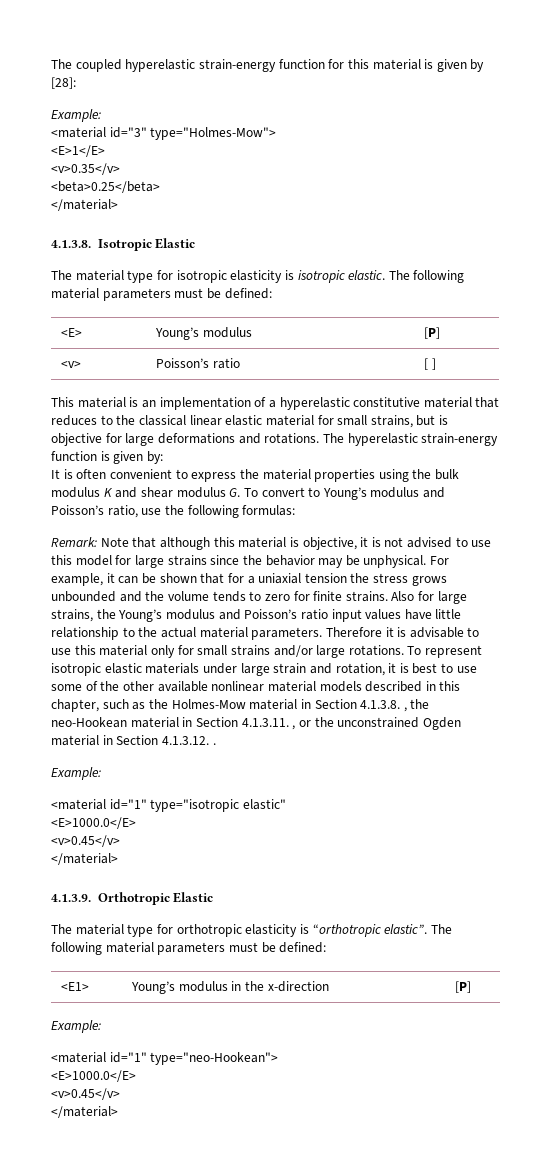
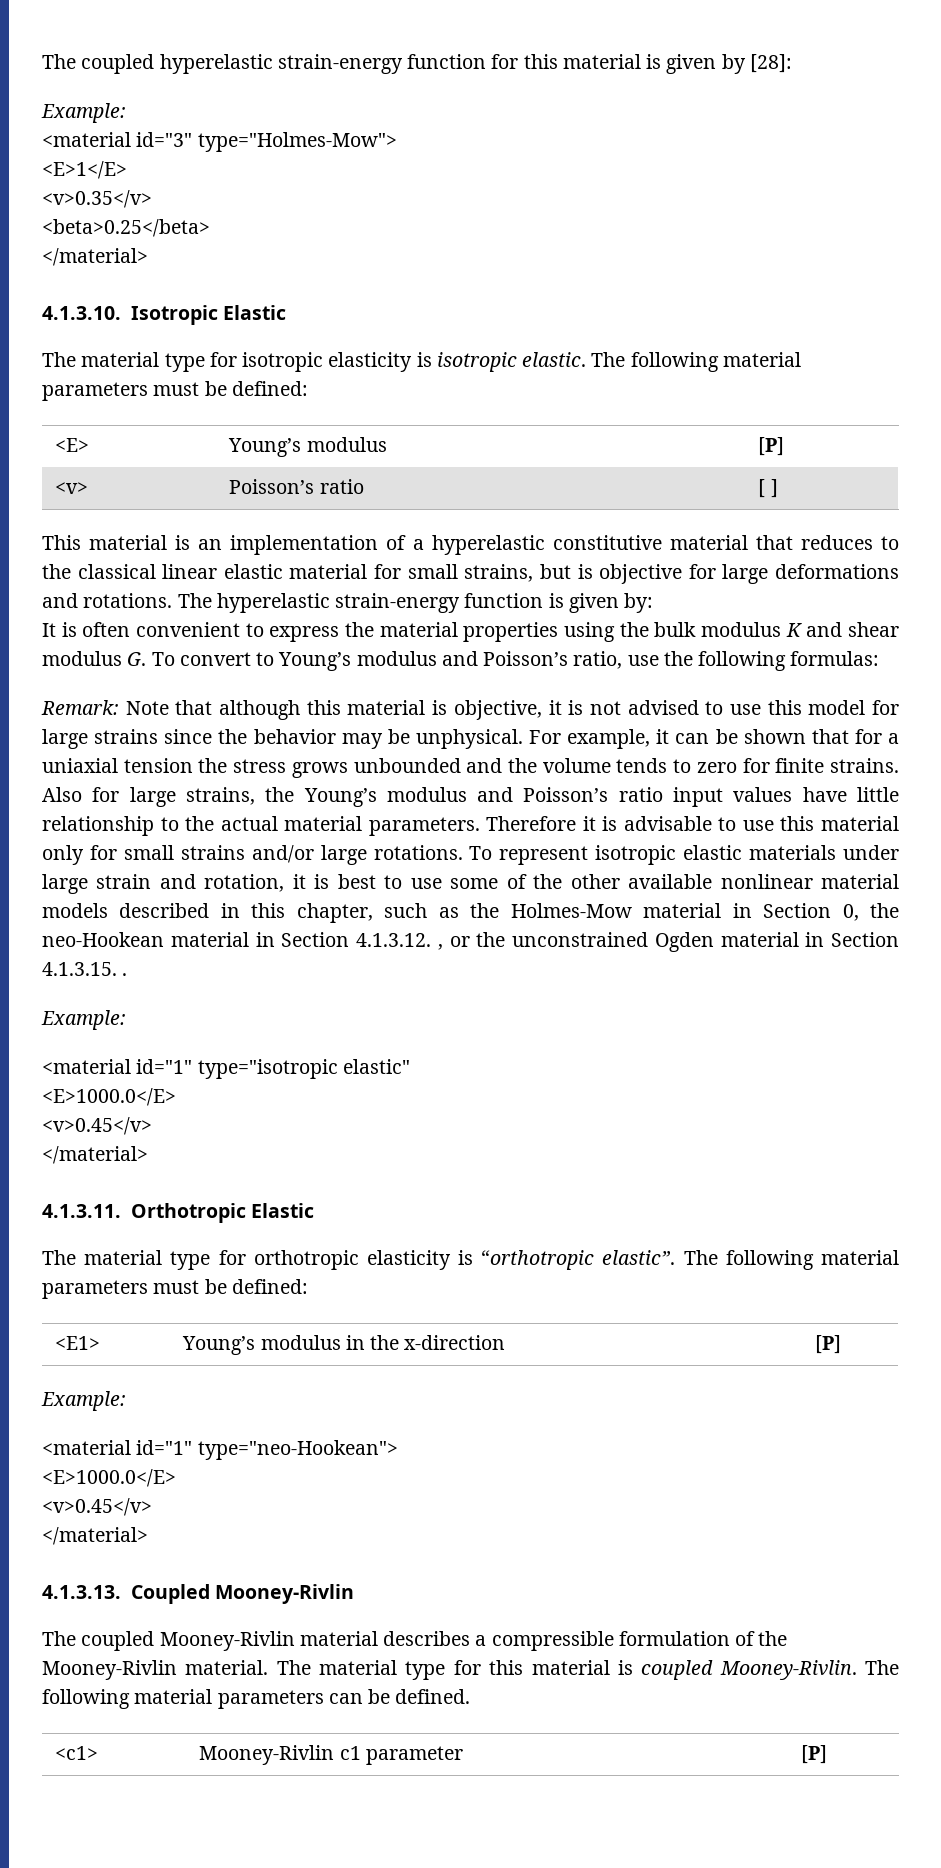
[51,240,91,248] 4.1.3.8. -> [42,306,121,320] 4.1.3.10.
[360,700,407,712] 4.1.3.8. , -> [842,904,859,921] 0,
[241,718,289,727] 4.1.3.11. -> [356,933,431,947] 4.1.3.12.
[161,736,209,745] 4.1.3.12. -> [42,962,117,976] 4.1.3.15.
[51,894,91,902] 4.1.3.9. -> [42,1204,121,1218] 4.1.3.11.
(118, 1112) none -> [42,1584,355,1604] [42,1631,788,1651] [42,1660,900,1680] [42,1689,471,1709] [55,1746,99,1760] [199,1745,463,1765] [801,1745,828,1764] // 4.1.3.13. Coupled Mooney-Rivlin // The coupled Mooney-Rivlin material describes a compressible formulation of the Mooney-Rivlin material. The material type for this material is coupled Mooney-Rivlin. The following material parameters can be defined. // <c1> | Mooney-Rivlin c1 parameter | [P]

